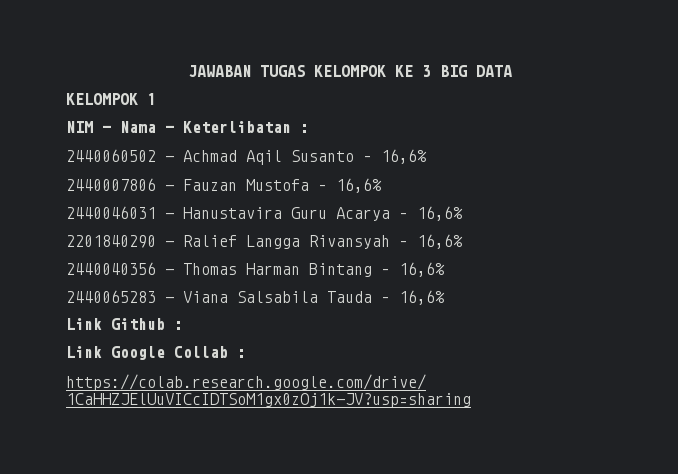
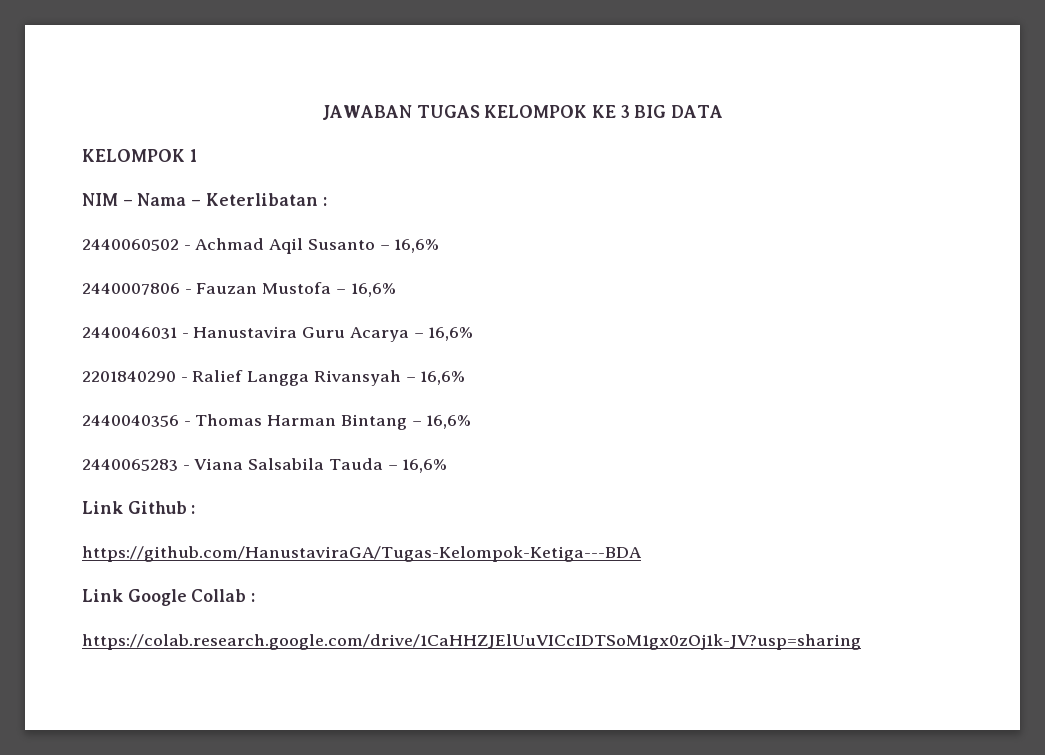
(183, 325) none -> [82,546,642,562] // https://github.com/HanustaviraGA/Tugas-Kelompok-Ketiga---BDA

